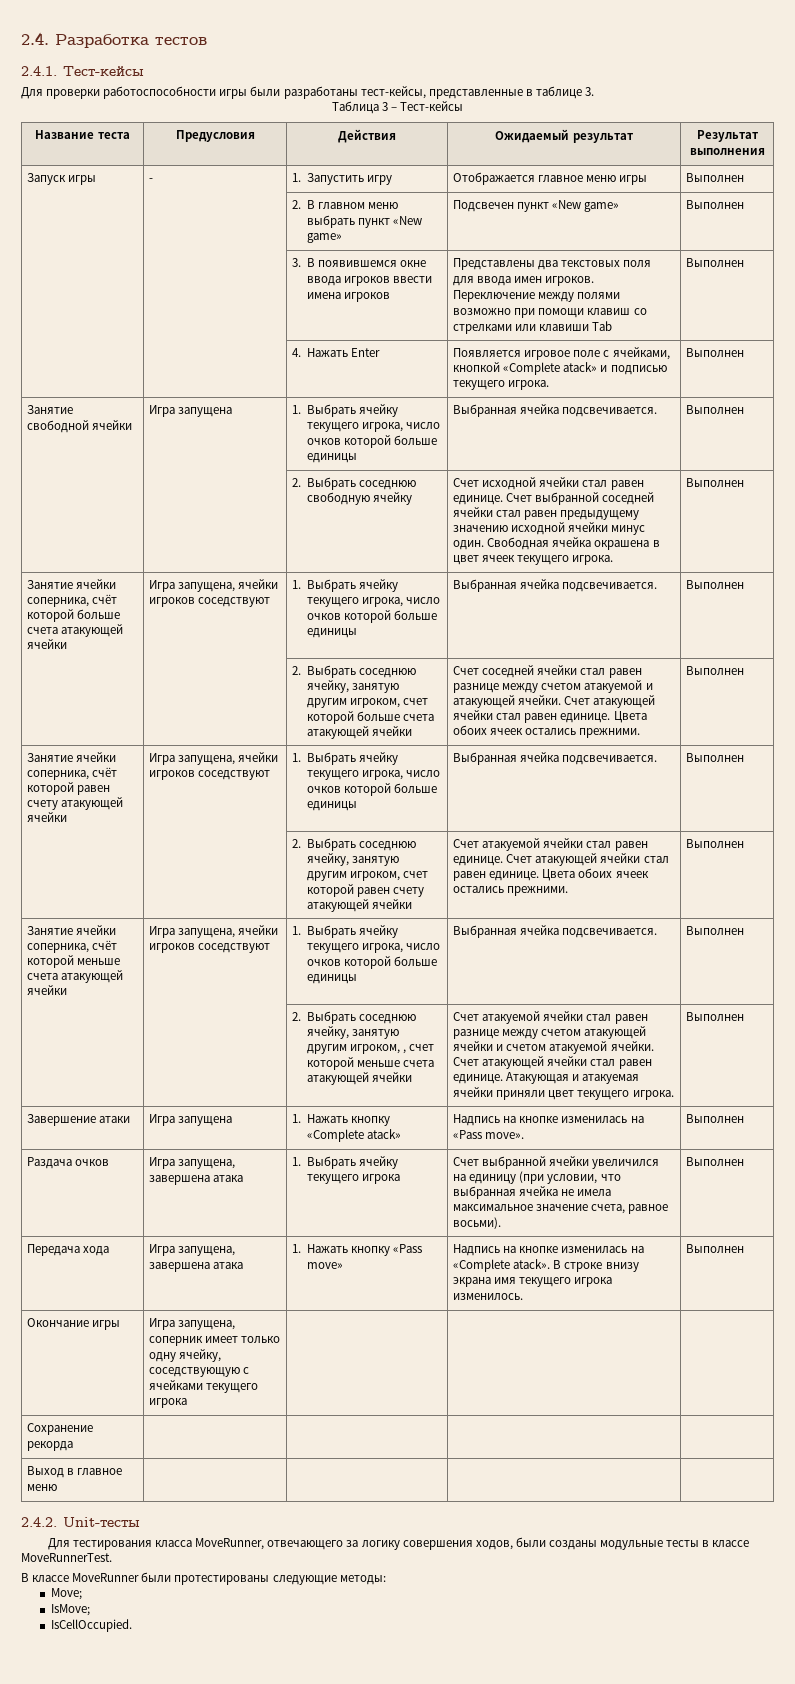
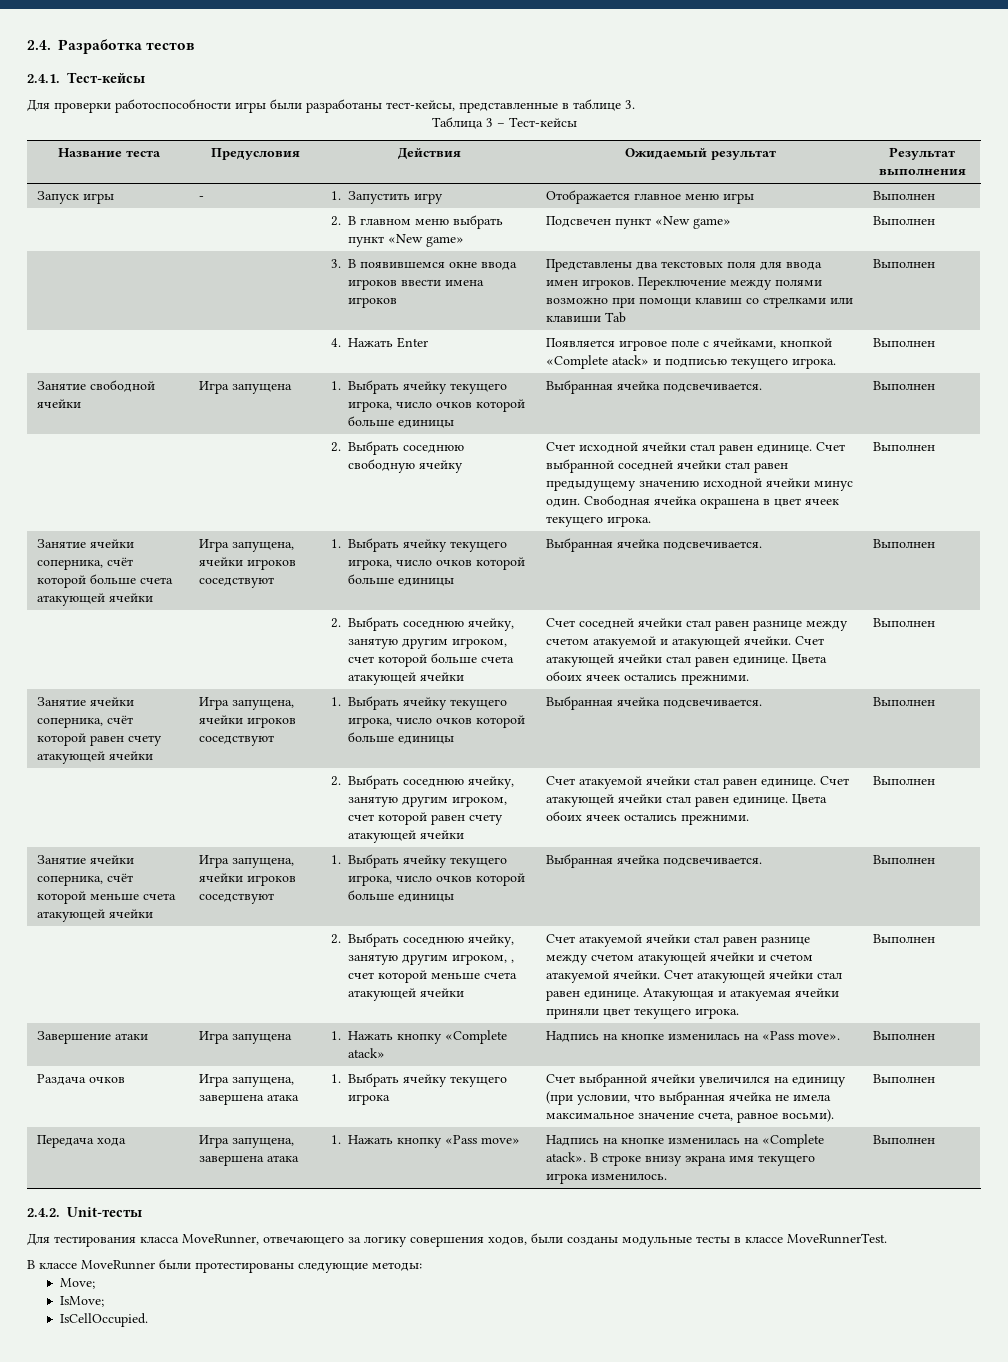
[27,1318,121,1330] [149,1318,236,1330] [149,1336,281,1346] [149,1349,222,1362] [149,1367,250,1377] [149,1380,259,1393] [149,1398,188,1408] [27,1423,94,1435] [27,1441,74,1451] [27,1466,123,1478] [27,1484,58,1491] // Окончание игры | Игра запущена, соперник имеет только одну ячейку, соседствующую с ячейками текущего игрока | | | // Сохранение рекорда | | | | // Выход в главное меню | | | | -> (935, 1139) none

